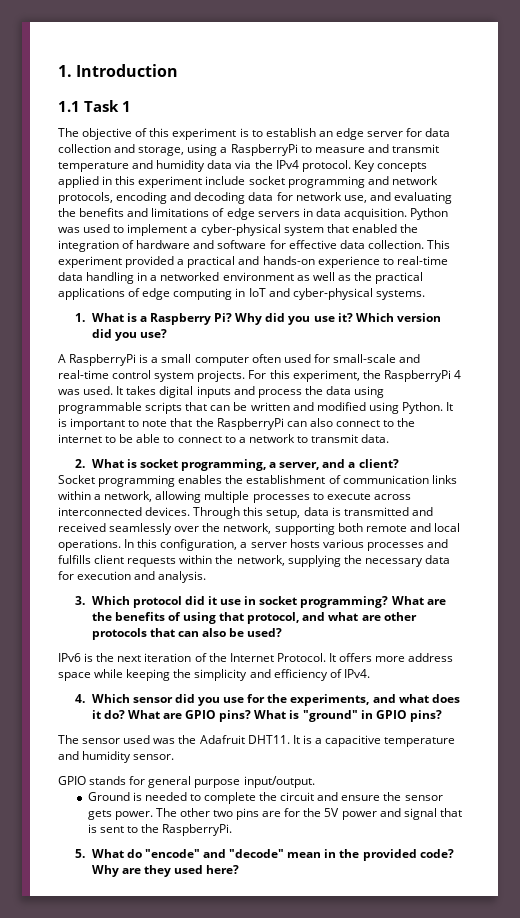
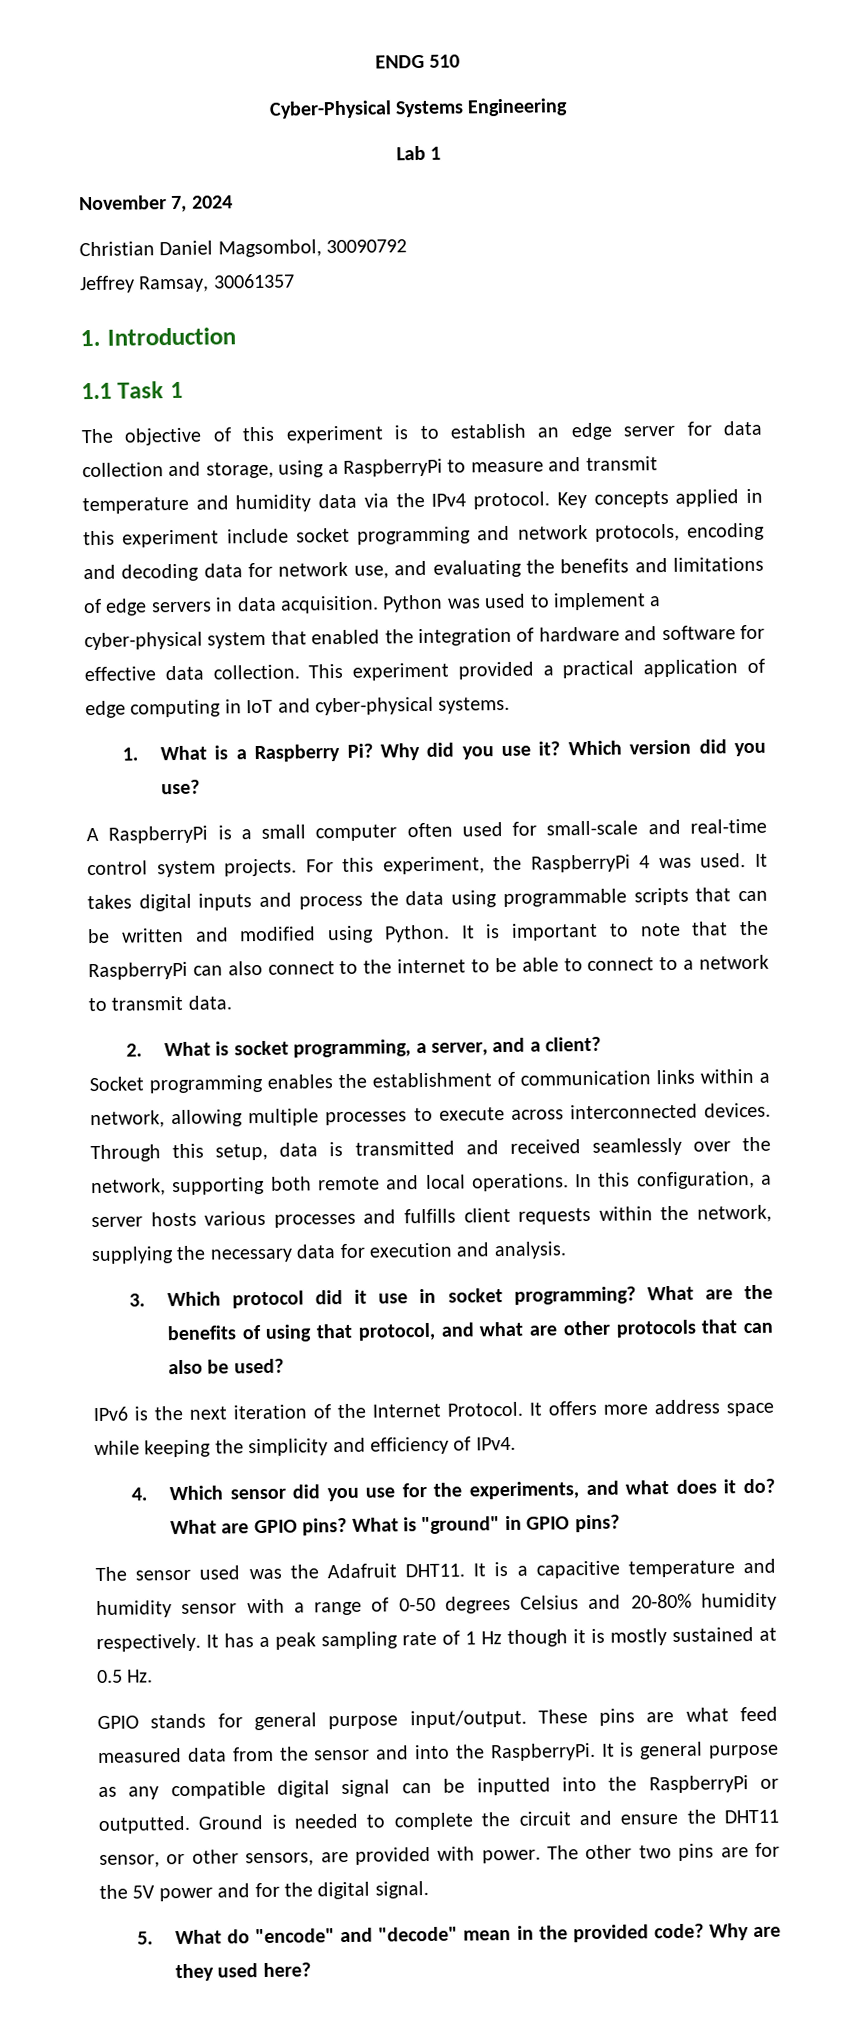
(58, 71) none -> [374,54,461,69] [268,98,569,119] [395,145,442,161] [79,195,233,213] [79,239,408,258] [79,273,295,294] ENDG 510 // Cyber-Physical Systems Engineering // Lab 1 // November 7, 2024 // Christian Daniel Magsombol, 30090792 // Jeffrey Ramsay, 30061357 //
[238,256,448,268] [58,272,424,284] [58,288,125,300] and hands-on experience to real-time data handling in a networked environment as well as the practical applications -> [643,659,739,678] application
[133,754,175,760] sensor. -> [181,1592,777,1616] [96,1627,777,1653] [97,1669,154,1684] sensor with a range of 0-50 degrees Celsius and 20-80% humidity respectively. It has a peak sampling rate of 1 Hz though it is mostly sustained at 0.5 Hz.
(315, 782) // -> [537,1706,778,1726] [97,1741,780,1764] [98,1775,780,1800] [98,1815,191,1835] These pins are what feed measured data from the sensor and into the RaspberryPi. It is general purpose as any compatible digital signal can be inputted into the RaspberryPi or outputted.
[404,795,443,801] [87,810,112,820] sensor gets -> [724,1809,780,1824] [99,1846,476,1869] DHT11 sensor, or other sensors, are provided with
[403,808,462,820] [87,824,232,836] signal that is sent to the RaspberryPi. -> [254,1881,429,1900] for the digital signal.

